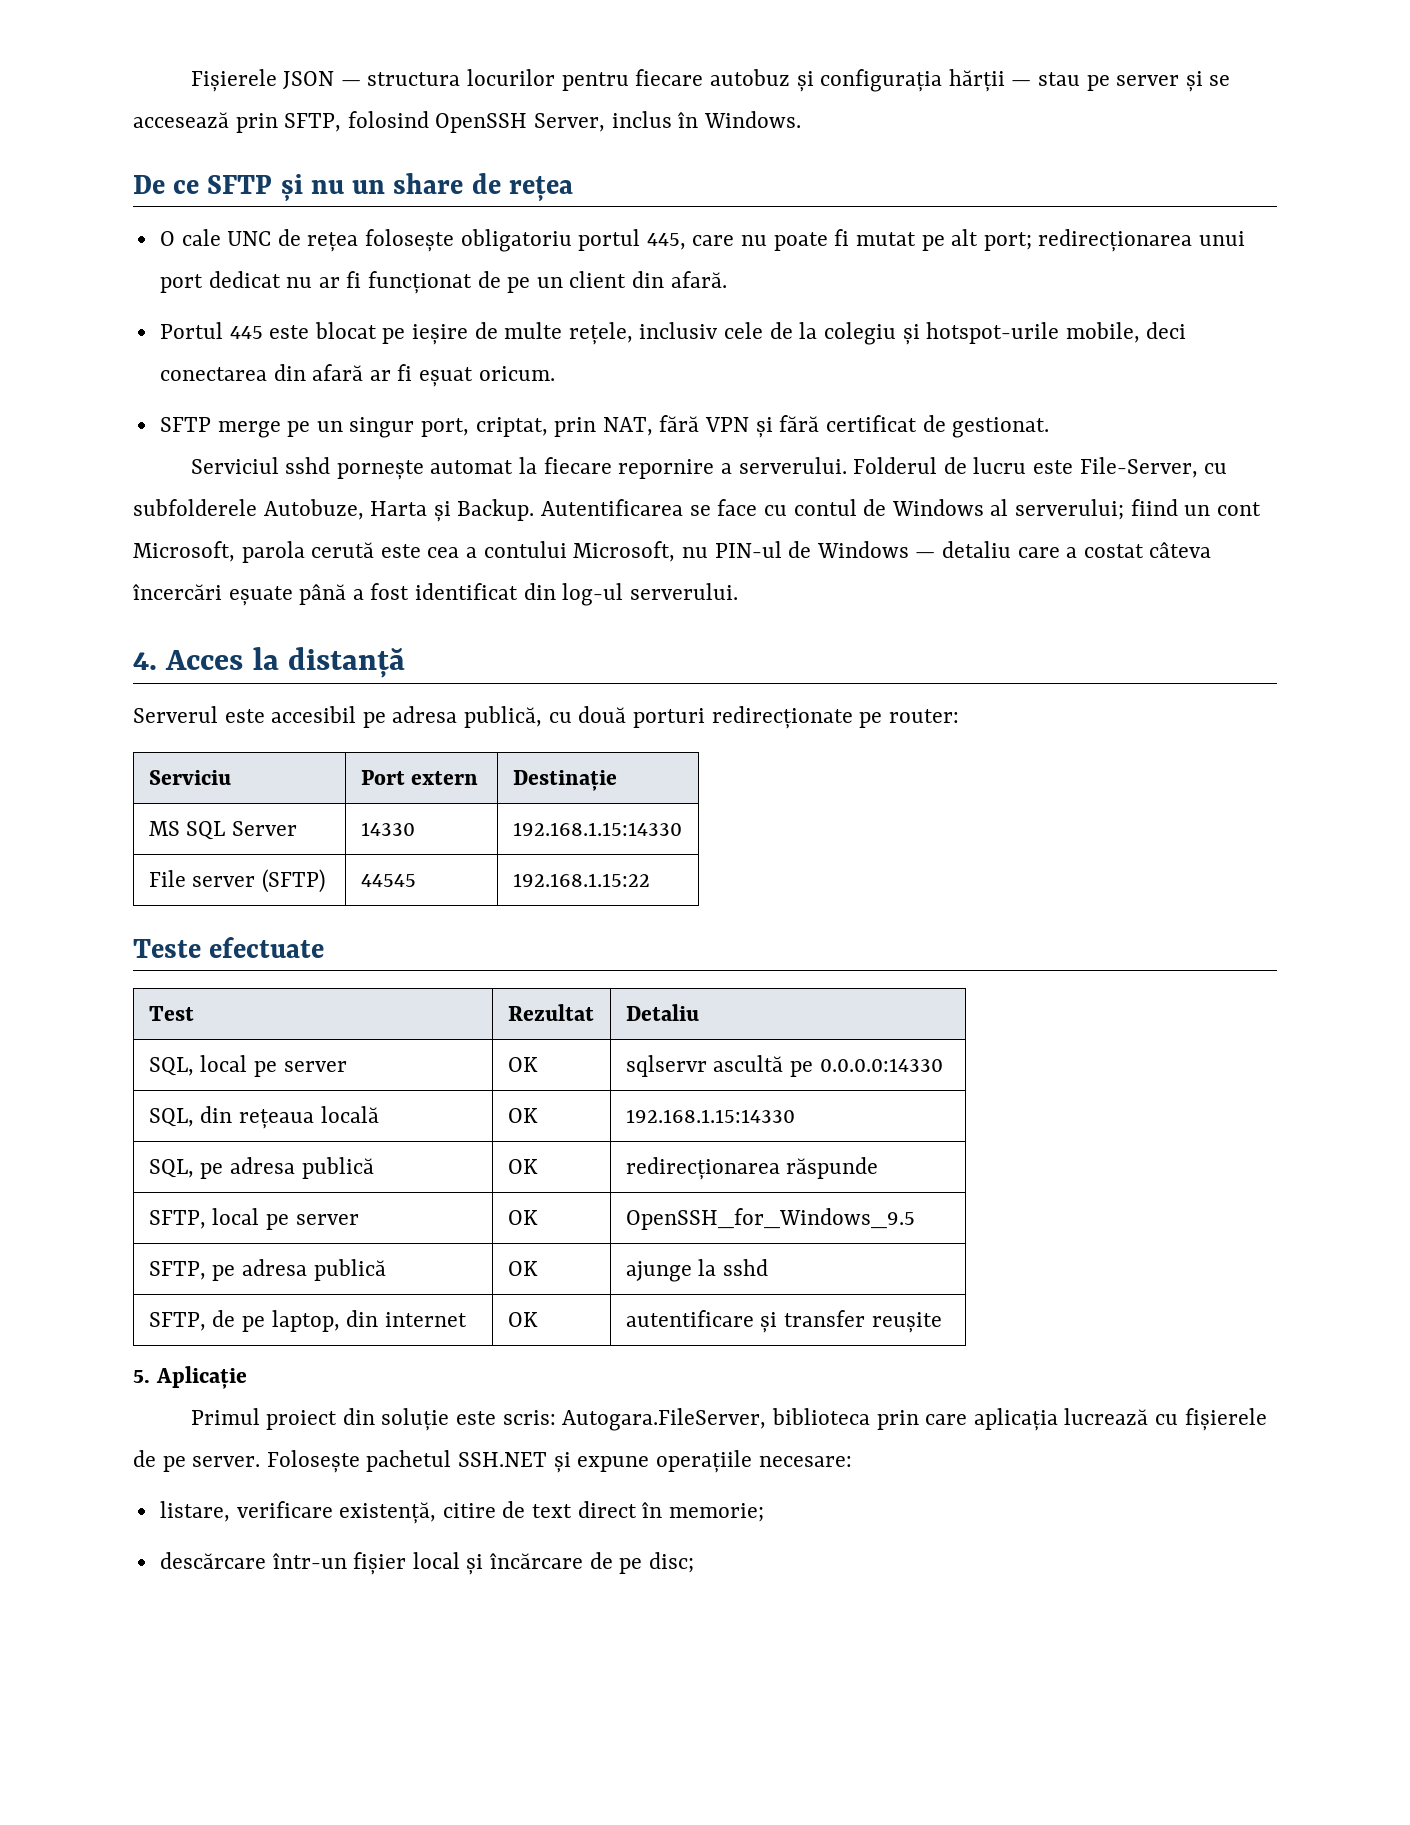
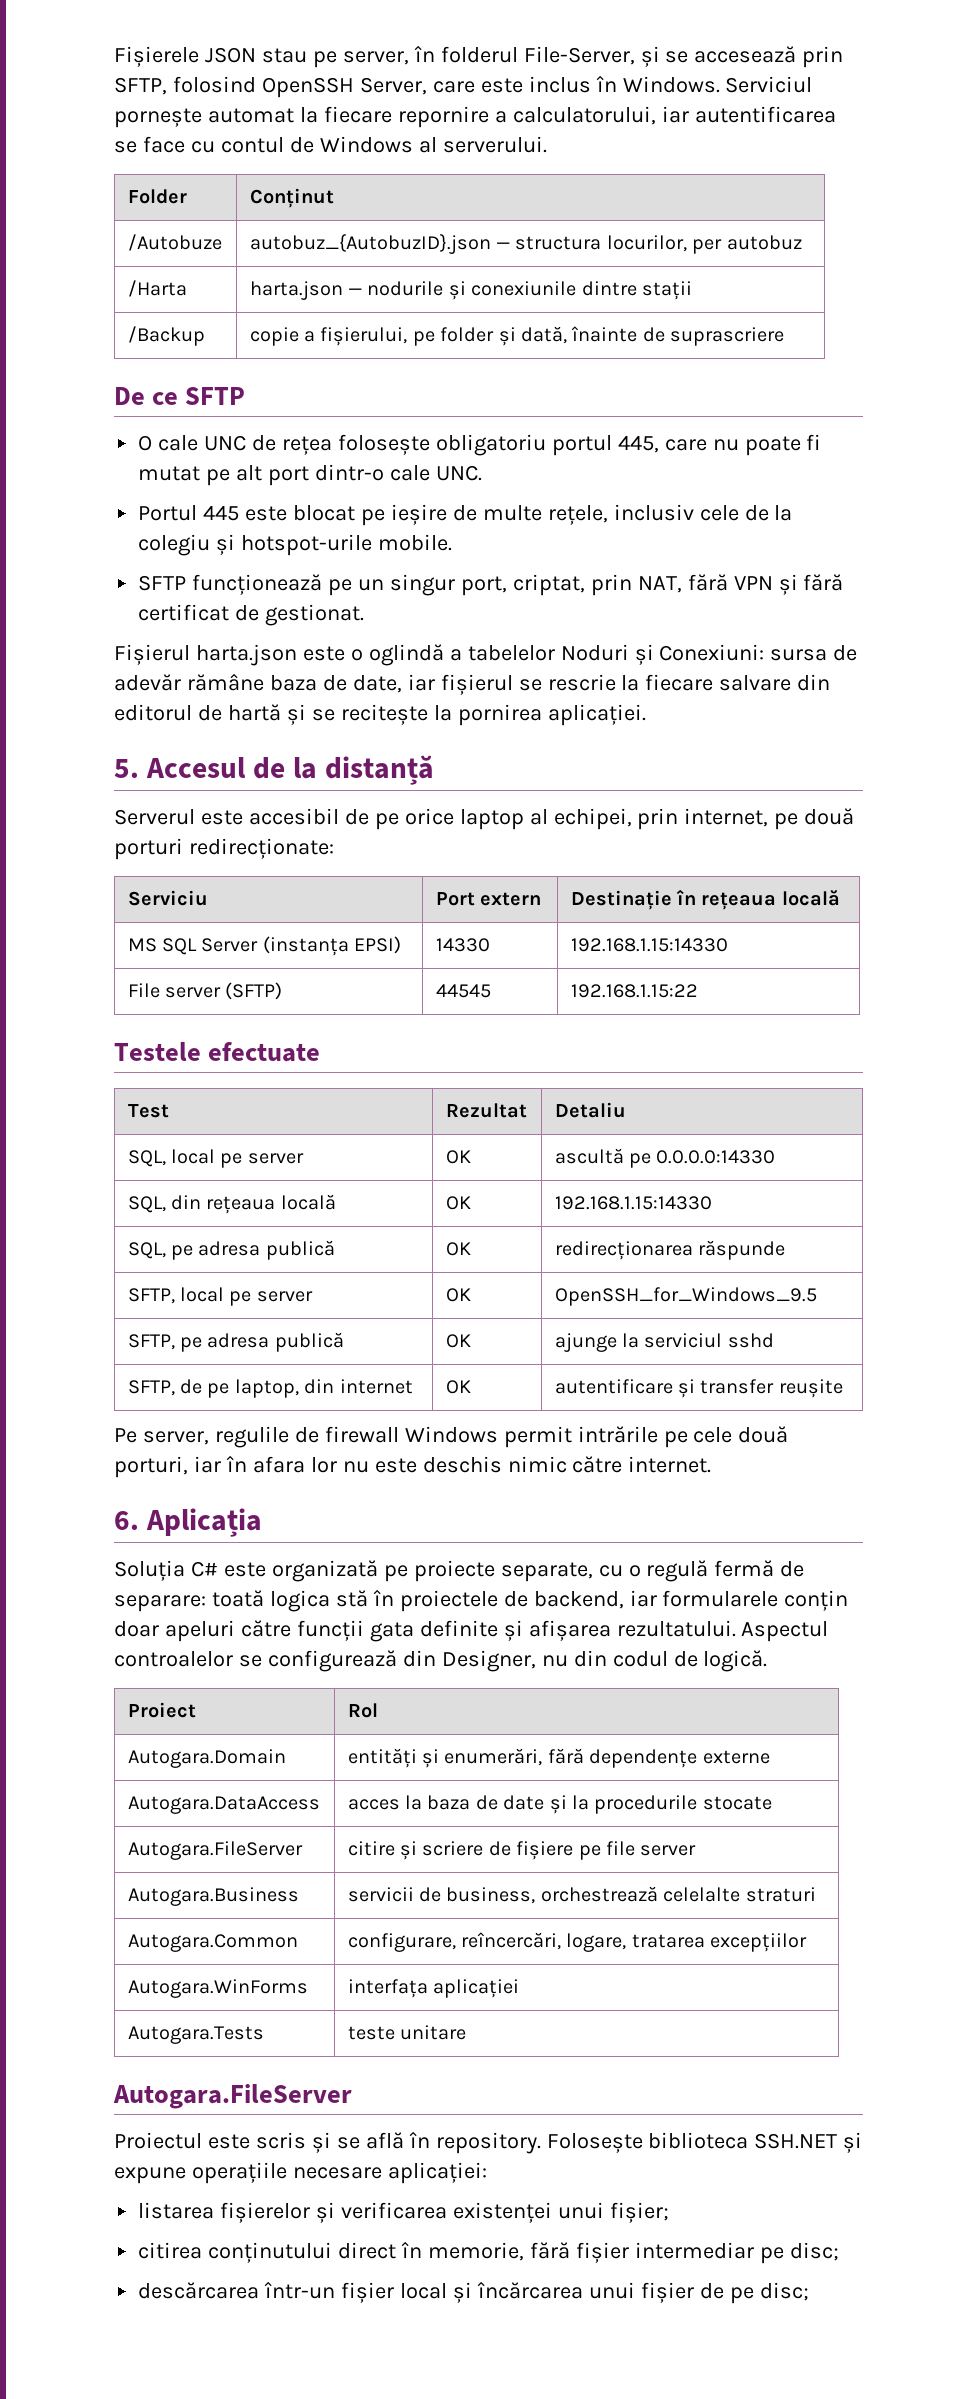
[340,69,1180,92] — structura locurilor pentru fiecare autobuz și configurația hărții — stau pe server -> [261,45,635,68] stau pe server, în folderul File-Server,
(606, 122) none -> [432,78,523,93] care este
[133,173,573,202] // De ce SFTP și nu un share de rețea -> [725,76,813,93] [114,106,836,128] [114,136,547,153] [127,189,187,204] [249,188,334,208] [127,234,222,251] [249,234,802,254] [127,280,187,297] [249,281,692,300] [127,326,205,346] [249,326,785,346] [114,387,246,405] Serviciul pornește automat la fiecare repornire a calculatorului, iar autentificarea se face cu contul de Windows al serverului. // Folder | Conținut // /Autobuze | autobuz_{AutobuzID}.json — structura locurilor, per autobuz // /Harta | harta.json — nodurile și conexiunile dintre stații // /Backup | copie a fișierului, pe folder și dată, înainte de suprascriere // De ce SFTP
[983,229,1246,252] [159,271,727,294] port; redirecționarea unui port dedicat nu ar fi funcționat de pe un client din afară. -> [268,464,482,486] port dintr-o cale UNC.
[1065,322,1187,343] [159,364,555,387] [159,417,281,438] mobile, deci conectarea din afară ar fi eșuat oricum. // SFTP merge -> [378,534,453,551] [138,574,323,595] mobile. // SFTP funcționează
[190,457,1228,480] [133,499,1261,522] [133,541,1212,563] [133,583,738,606] [133,650,244,670] Serviciul sshd pornește automat la fiecare repornire a serverului. Folderul de lucru este File-Server, cu subfolderele Autobuze, Harta și Backup. Autentificarea se face cu contul de Windows al serverului; fiind un cont Microsoft, parola cerută este cea a contului Microsoft, nu PIN-ul de Windows — detaliu care a costat câteva încercări eșuate până a fost identificat din log-ul serverului. // 4. Acces -> [114,644,858,666] [114,673,831,695] [114,704,646,726] [114,757,285,779] Fișierul harta.json este o oglindă a tabelelor Noduri și Conexiuni: sursa de adevăr rămâne baza de date, iar fișierul se rescrie la fiecare salvare din editorul de hartă și se recitește la pornirea aplicației. // 5. Accesul de
[362,706,959,729] pe adresa publică, cu două porturi redirecționate pe router: -> [344,808,855,830] [114,838,334,860] de pe orice laptop al echipei, prin internet, pe două porturi redirecționate:
(617, 780) none -> [675,889,840,910] în rețeaua locală
(297, 828) none -> [262,936,402,956] (instanța EPSI)
[133,939,201,958] Teste -> [114,1042,201,1061] Testele
[625,1055,707,1077] sqlservr -> (471, 1157) none
(717, 1267) none -> [644,1333,723,1348] serviciul
[133,1366,247,1389] [190,1408,1267,1431] [133,1450,852,1473] [159,1501,764,1524] [159,1552,266,1569] 5. Aplicație // Primul proiect din soluție este scris: Autogara.FileServer, biblioteca prin care aplicația lucrează cu fișierele de pe server. Folosește pachetul SSH.NET și expune operațiile necesare: // listare, verificare existență, citire de text direct în memorie; // descărcare -> [114,1426,789,1448] [114,1455,712,1478] [114,1508,262,1537] [114,1560,805,1582] [114,1589,849,1612] [114,1620,829,1642] [114,1650,768,1672] [127,1702,196,1718] [347,1703,378,1718] [127,1749,286,1768] [347,1748,770,1768] [127,1796,320,1814] [347,1795,772,1814] [127,1841,303,1860] [347,1841,697,1860] [127,1887,299,1906] [347,1886,816,1904] [127,1934,298,1952] [347,1932,808,1952] [127,1979,308,1998] [347,1979,519,1998] [127,2026,264,2044] [347,2025,466,2040] [113,2084,352,2109] [114,2131,863,2154] [114,2162,487,2184] [138,2202,669,2223] [138,2241,839,2264] [138,2282,260,2299] Pe server, regulile de firewall Windows permit intrările pe cele două porturi, iar în afara lor nu este deschis nimic către internet. // 6. Aplicația // Soluția C# este organizată pe proiecte separate, cu o regulă fermă de separare: toată logica stă în proiectele de backend, iar formularele conțin doar apeluri către funcții gata definite și afișarea rezultatului. Aspectul controalelor se configurează din Designer, nu din codul de logică. // Proiect | Rol // Autogara.Domain | entități și enumerări, fără dependențe externe // Autogara.DataAccess | acces la baza de date și la procedurile stocate // Autogara.FileServer | citire și scriere de fișiere pe file server // Autogara.Business | servicii de business, orchestrează celelalte straturi // Autogara.Common | configurare, reîncercări, logare, tratarea excepțiilor // Autogara.WinForms | interfața aplicației // Autogara.Tests | teste unitare // Autogara.FileServer // Proiectul este scris și se află în repository. Folosește biblioteca SSH.NET și expune operațiile necesare aplicației: // listarea fișierelor și verificarea existenței unui fișier; // citirea conținutului direct în memorie, fără fișier intermediar pe disc; // descărcarea
[490,1553,584,1569] încărcare -> [476,2281,694,2303] încărcarea unui fișier

